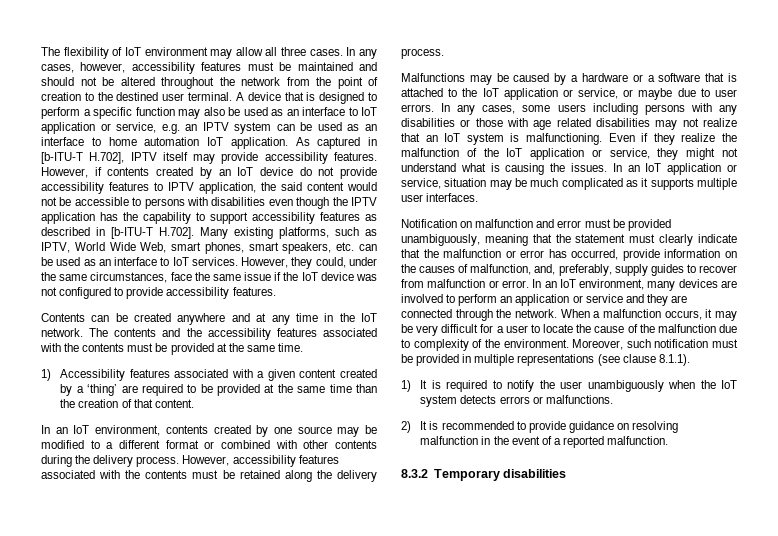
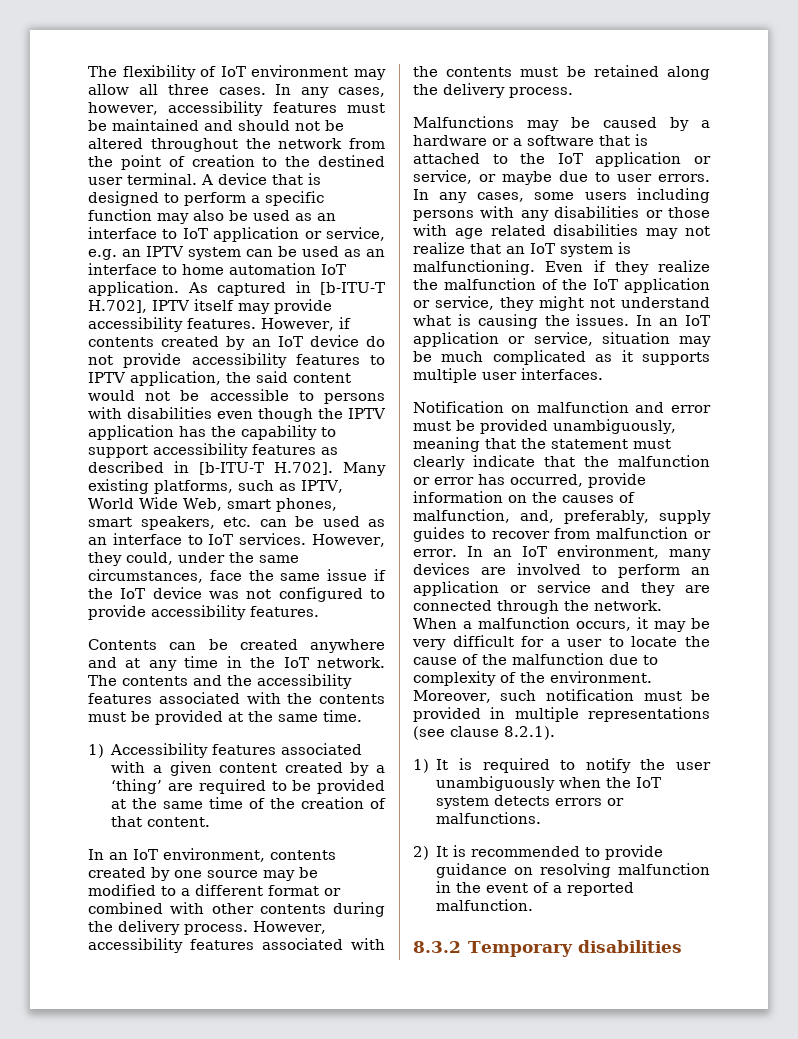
[356,384,377,393] than -> [249,798,266,809] of
[658,354,690,366] 8.1.1). -> [504,726,555,740] 8.2.1).

